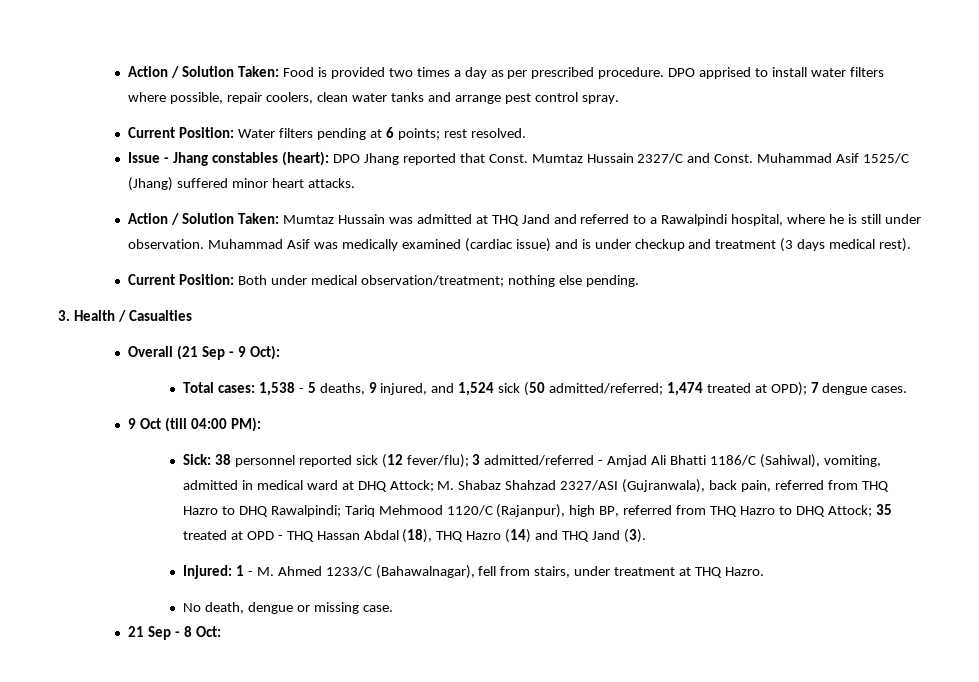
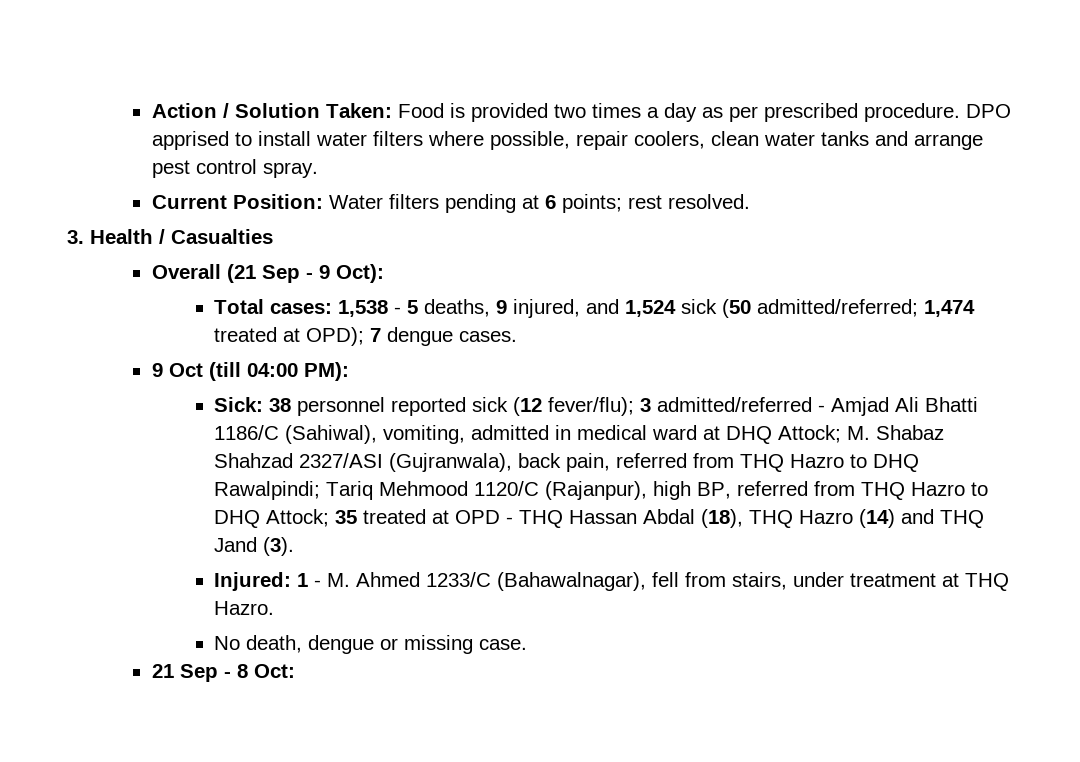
[128,151,910,166] [128,177,356,191] [128,213,921,226] [128,238,912,252] [128,274,639,287] // Issue - Jhang constables (heart): DPO Jhang reported that Const. Mumtaz Hussain 2327/C and Const. Muhammad Asif 1525/C (Jhang) suffered minor heart attacks. // Action / Solution Taken: Mumtaz Hussain was admitted at THQ Jand and referred to a Rawalpindi hospital, where he is still under observation. Muhammad Asif was medically examined (cardiac issue) and is under checkup and treatment (3 days medical rest). // Current Position: Both under medical observation/treatment; nothing else pending. -> (750, 201) none

